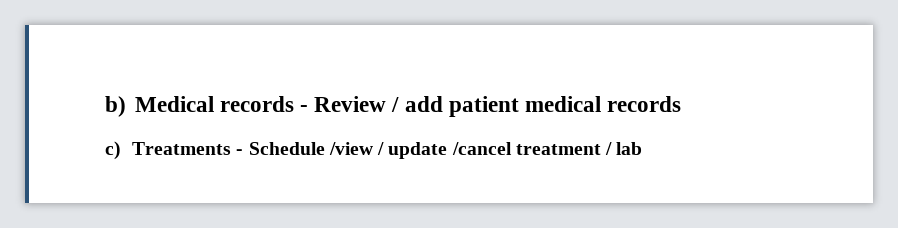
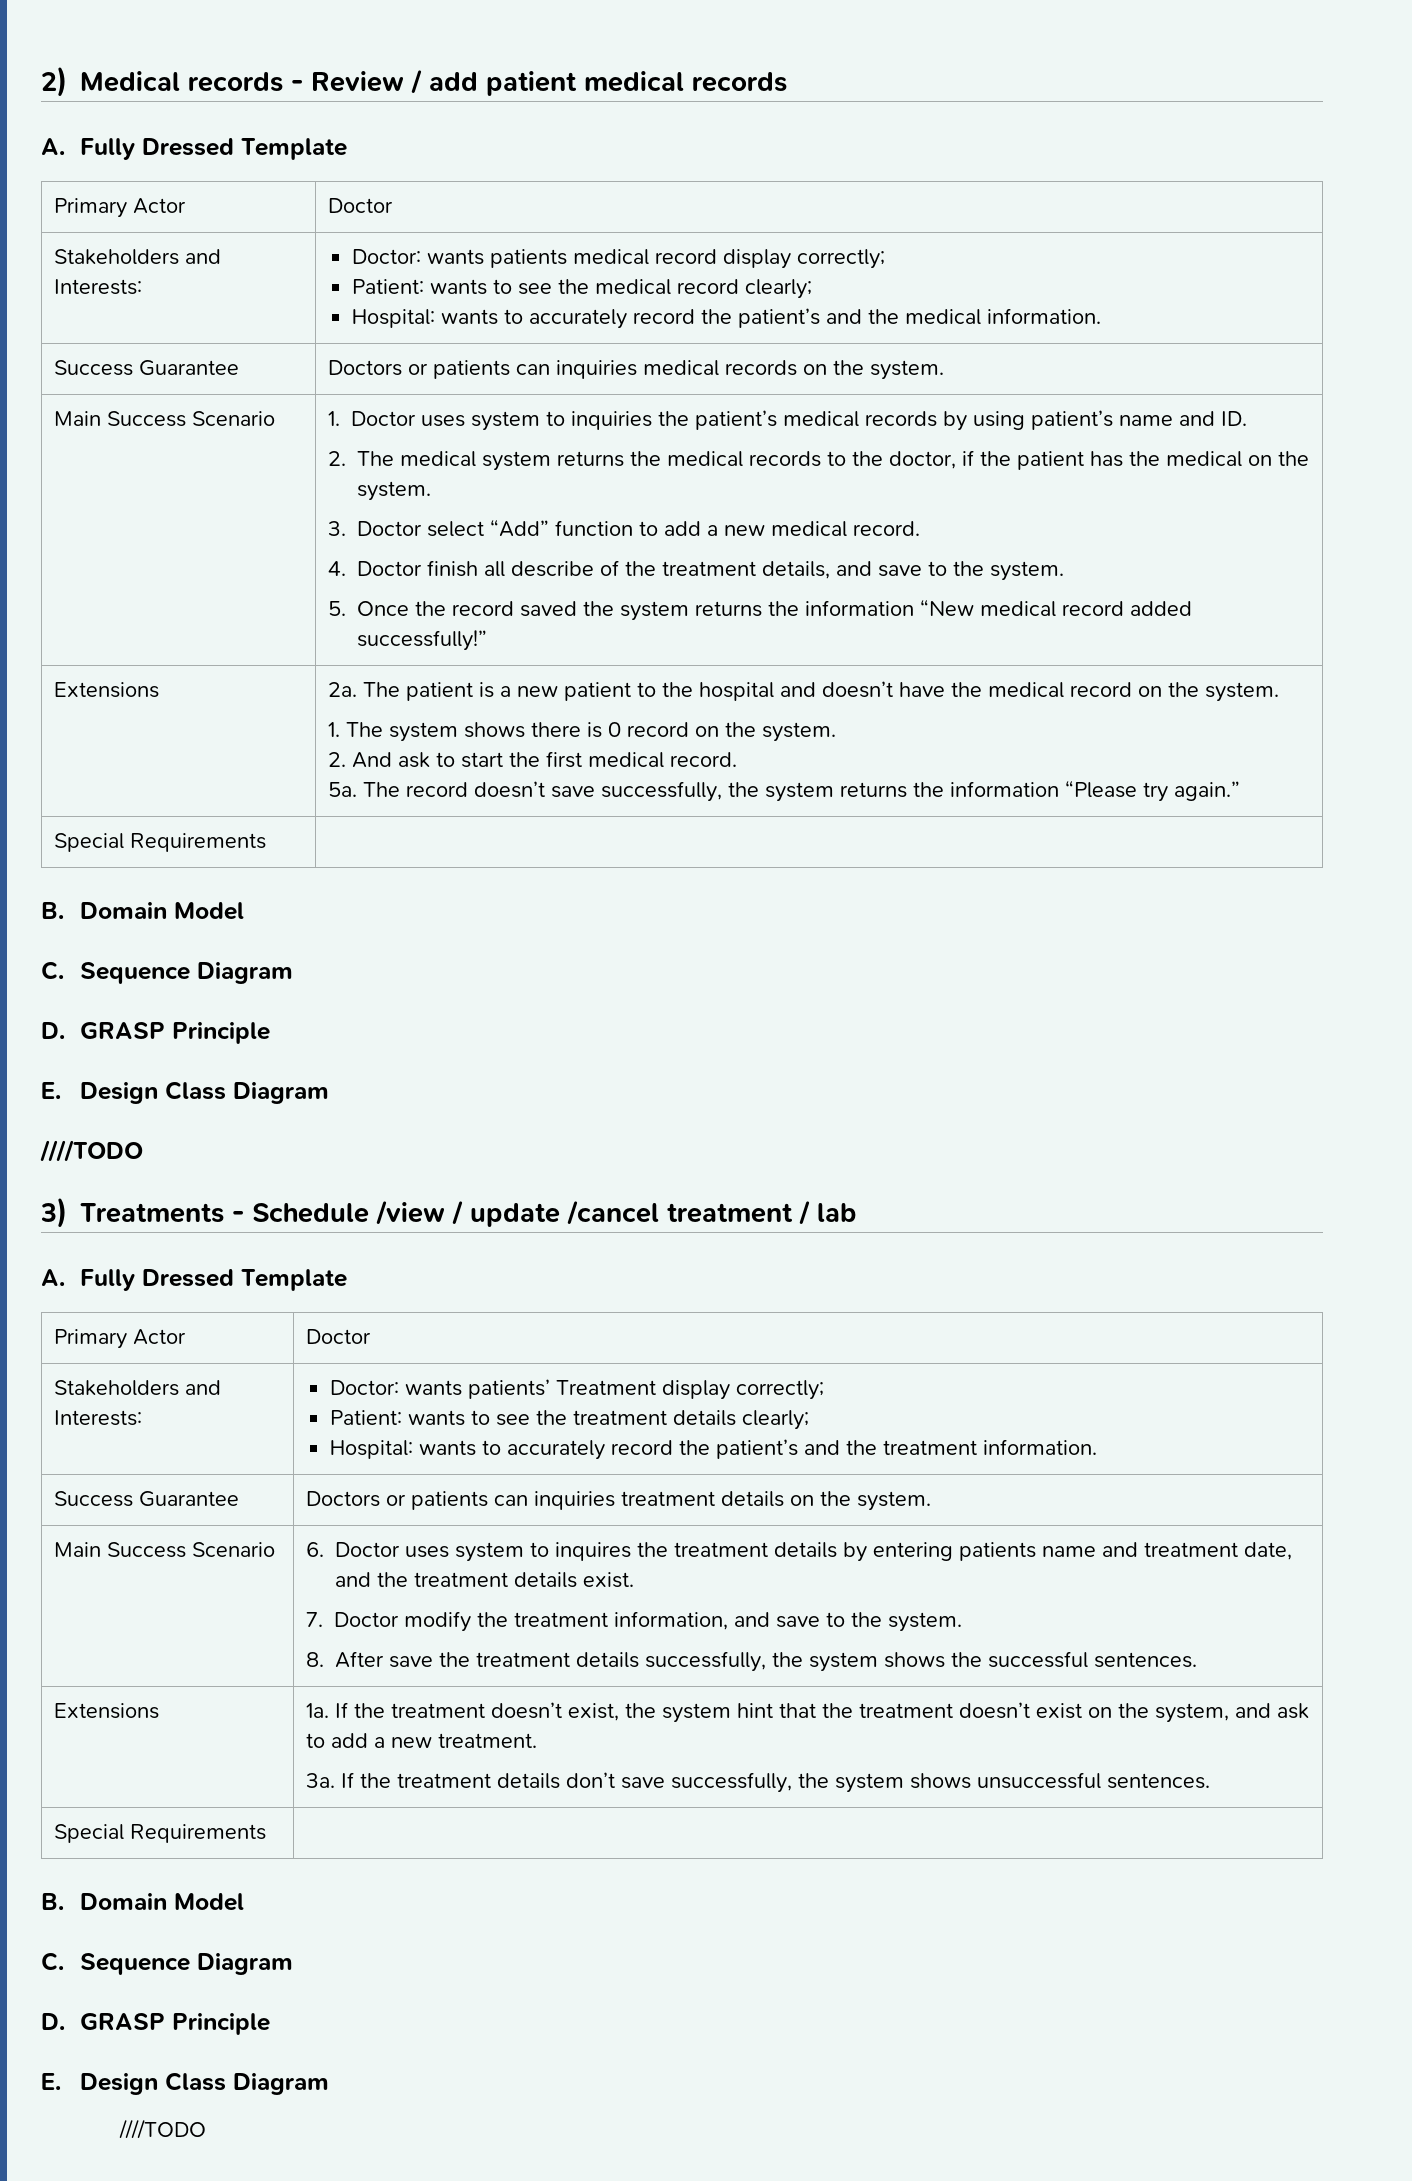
[105,96,126,117] b) -> [41,66,67,97] 2)
[105,141,121,160] c) -> [41,138,348,160] [53,198,186,218] [327,198,393,213] [53,249,221,265] [53,279,142,295] [351,249,885,269] [351,279,812,299] [351,308,1101,329] [53,360,239,376] [327,360,944,380] [53,411,275,427] [327,410,1247,431] [327,450,1309,471] [356,481,431,501] [327,519,920,537] [327,560,1064,581] [327,599,1192,621] [356,630,487,651] [53,682,159,698] [327,681,1279,702] [327,722,836,742] [327,751,737,768] [327,780,1240,802] [53,833,266,852] [41,902,245,920] [41,961,294,984] [41,1022,271,1044] [41,1081,330,1104] [40,1140,143,1162] [40,1197,67,1228] A. Fully Dressed Template // Primary Actor | Doctor // Stakeholders and Interests: | Doctor: wants patients medical record display correctly; // Patient: wants to see the medical record clearly; // Hospital: wants to accurately record the patient’s and the medical information. // Success Guarantee | Doctors or patients can inquiries medical records on the system. // Main Success Scenario | 1. Doctor uses system to inquiries the patient’s medical records by using patient’s name and ID. // 2. The medical system returns the medical records to the doctor, if the patient has the medical on the system. // 3. Doctor select “Add” function to add a new medical record. // 4. Doctor finish all describe of the treatment details, and save to the system. // 5. Once the record saved the system returns the information “New medical record added successfully!” // Extensions | 2a. The patient is a new patient to the hospital and doesn’t have the medical record on the system. // 1. The system shows there is 0 record on the system. // 2. And ask to start the first medical record. // 5a. The record doesn’t save successfully, the system returns the information “Please try again.” // Special Requirements | // B. Domain Model // C. Sequence Diagram // D. GRASP Principle // E. Design Class Diagram // ////TODO // 3)
(643, 148) none -> [41,1269,348,1291] [53,1329,186,1349] [305,1329,371,1344] [53,1380,221,1396] [53,1410,142,1426] [329,1379,824,1400] [329,1410,809,1430] [329,1439,1097,1460] [53,1491,239,1507] [305,1491,931,1511] [53,1542,275,1558] [305,1542,1292,1562] [334,1572,634,1588] [305,1611,962,1632] [305,1651,1197,1672] [53,1703,159,1719] [305,1702,1309,1723] [305,1733,537,1748] [305,1772,1210,1793] [53,1824,266,1843] [41,1893,245,1911] [41,1952,294,1975] [41,2013,271,2035] [41,2072,330,2095] [118,2119,206,2139] // A. Fully Dressed Template // Primary Actor | Doctor // Stakeholders and Interests: | Doctor: wants patients’ Treatment display correctly; // Patient: wants to see the treatment details clearly; // Hospital: wants to accurately record the patient’s and the treatment information. // Success Guarantee | Doctors or patients can inquiries treatment details on the system. // Main Success Scenario | 6. Doctor uses system to inquires the treatment details by entering patients name and treatment date, and the treatment details exist. // 7. Doctor modify the treatment information, and save to the system. // 8. After save the treatment details successfully, the system shows the successful sentences. // Extensions | 1a. If the treatment doesn’t exist, the system hint that the treatment doesn’t exist on the system, and ask to add a new treatment. // 3a. If the treatment details don’t save successfully, the system shows unsuccessful sentences. // Special Requirements | // B. Domain Model // C. Sequence Diagram // D. GRASP Principle // E. Design Class Diagram // ////TODO

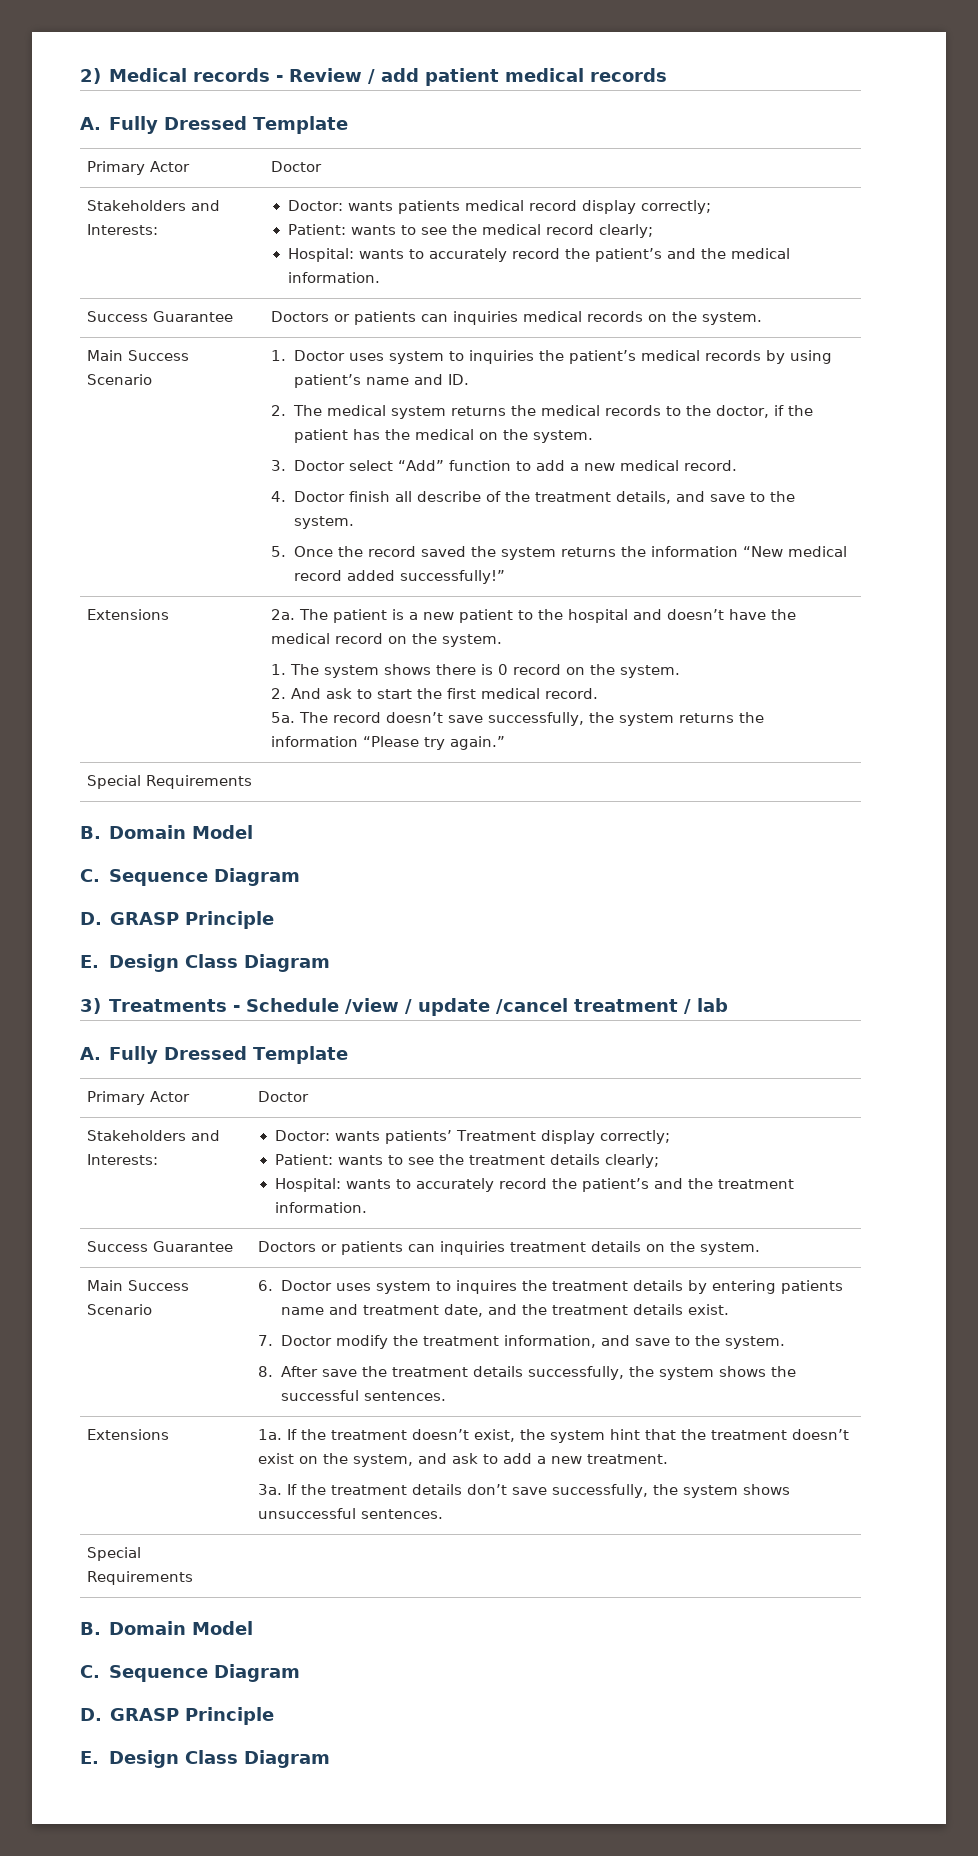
[40,1140,143,1162] // ////TODO -> (330, 963) none
[118,2119,206,2139] // ////TODO -> (330, 1759) none

